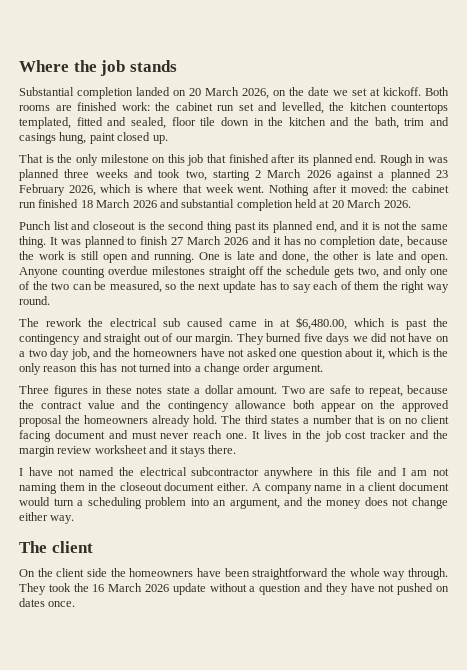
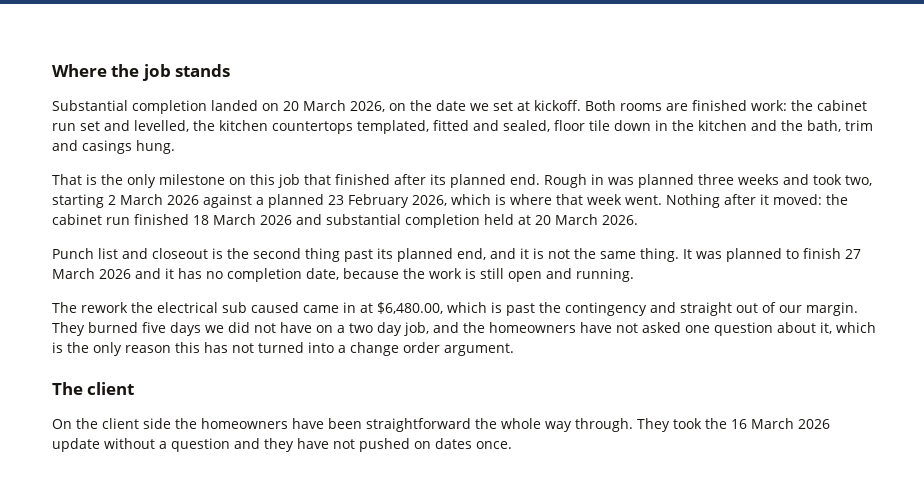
[59,132,168,144] hung, paint closed up. -> [136,140,175,154] hung.
[198,251,448,263] [19,266,448,278] [19,281,449,293] [19,296,50,305] One is late and done, the other is late and open. Anyone counting overdue milestones straight off the schedule gets two, and only one of the two can be measured, so the next update has to say each of them the right way round. -> (634, 275) none
[19,385,448,397] [19,400,449,412] [19,415,449,427] [19,430,449,442] [19,445,237,457] [19,467,450,479] [19,482,449,494] [19,497,449,509] [19,512,75,524] // Three figures in these notes state a dollar amount. Two are safe to repeat, because the contract value and the contingency allowance both appear on the approved proposal the homeowners already hold. The third states a number that is on no client facing document and must never reach one. It lives in the job cost tracker and the margin review worksheet and it stays there. // I have not named the electrical subcontractor anywhere in this file and I am not naming them in the closeout document either. A company name in a client document would turn a scheduling problem into an argument, and the money does not change either way. -> (514, 349) none

